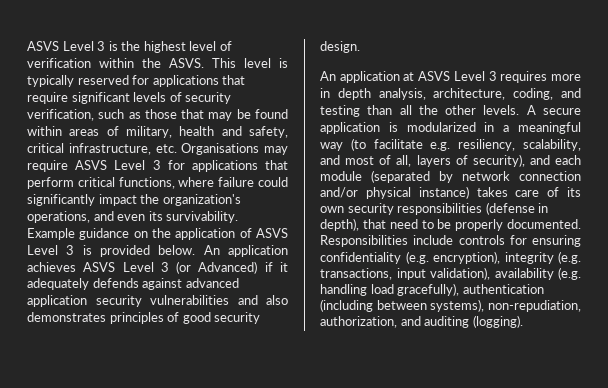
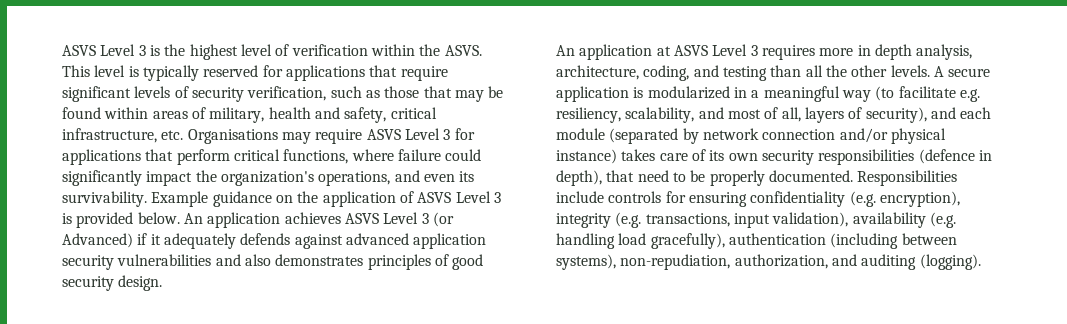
[485,202,535,215] (defense -> [918,149,975,164] (defence

